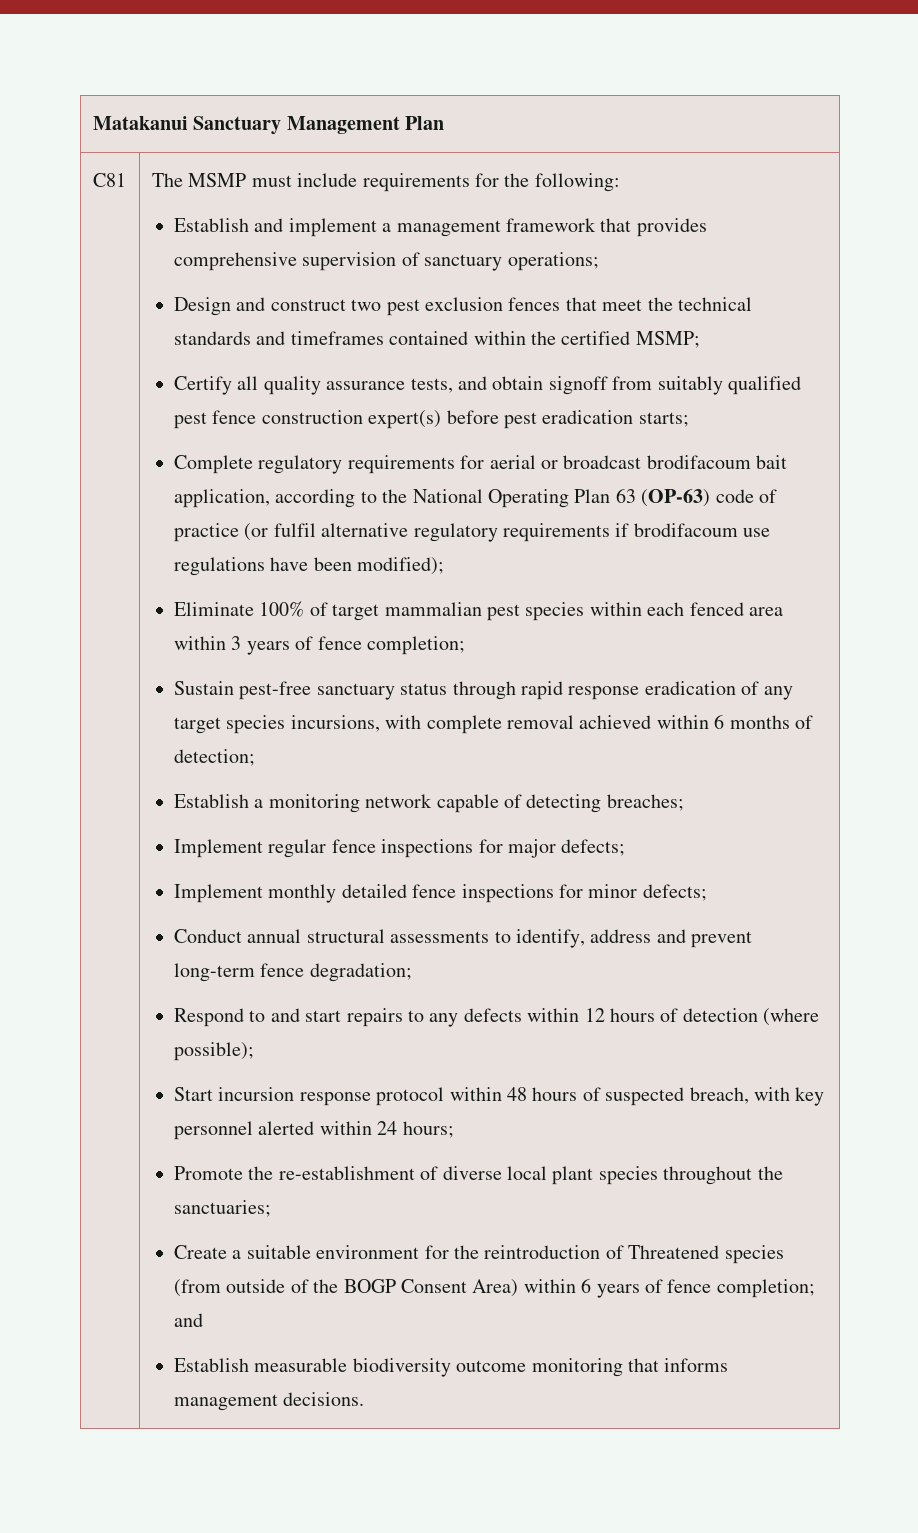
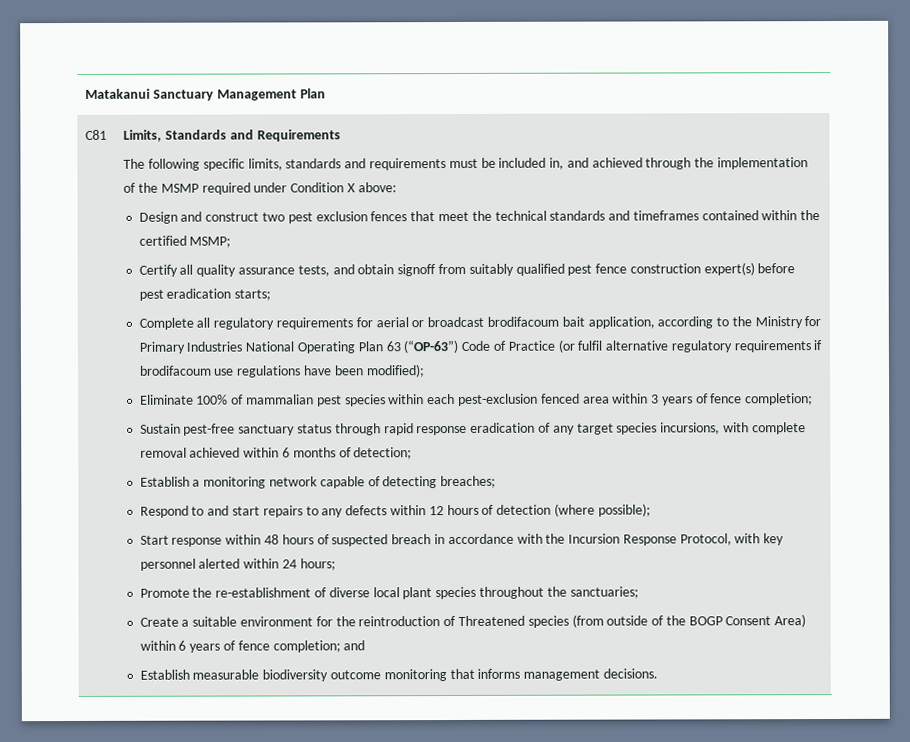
[151,173,620,192] [173,218,707,237] [173,252,599,271] The MSMP must include requirements for the following: // Establish and implement a management framework that provides comprehensive supervision of sanctuary operations; -> [123,129,341,142] [123,157,808,171] [123,182,397,195] Limits, Standards and Requirements // The following specific limits, standards and requirements must be included in, and achieved through the implementation of the MSMP required under Condition X above:
(253, 464) none -> [196,317,211,328] all
[412,488,777,508] [173,523,239,542] National Operating Plan 63 (OP-63) code of practice -> [754,316,822,329] [138,339,555,354] Ministry for Primary Industries National Operating Plan 63 (“OP-63”) Code of Practice
[332,604,380,621] target -> (245, 399) none
(685, 609) none -> [457,393,538,406] pest-exclusion
[173,839,626,858] [173,884,707,903] [173,929,753,948] [173,963,412,982] // Implement regular fence inspections for major defects; // Implement monthly detailed fence inspections for minor defects; // Conduct annual structural assessments to identify, address and prevent long-term fence degradation; -> (497, 482) none
[218,1087,445,1106] incursion response protocol -> [171,537,223,547] response
[689,1087,749,1104] breach, -> [391,533,732,546] breach in accordance with the Incursion Response Protocol,

